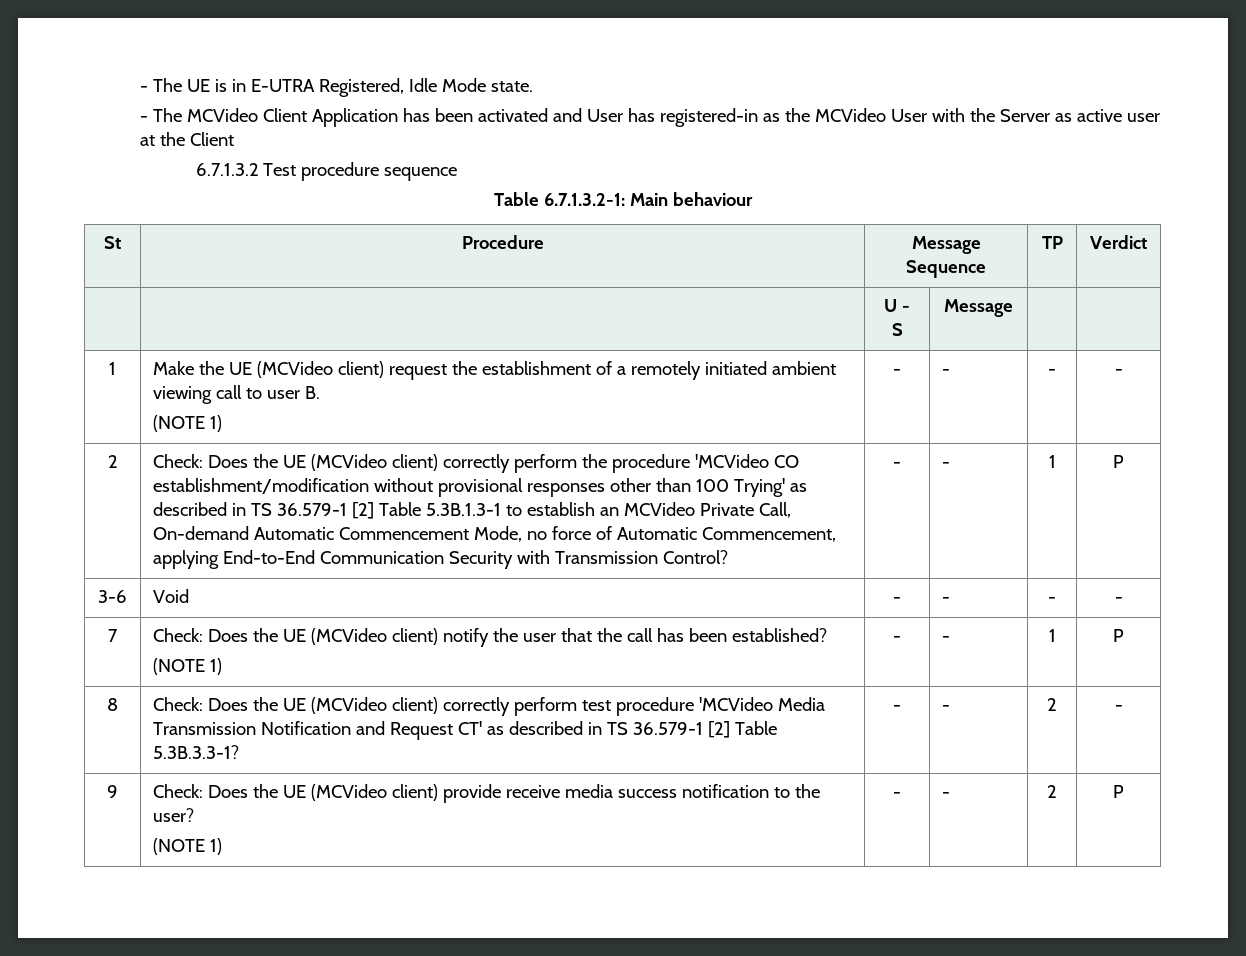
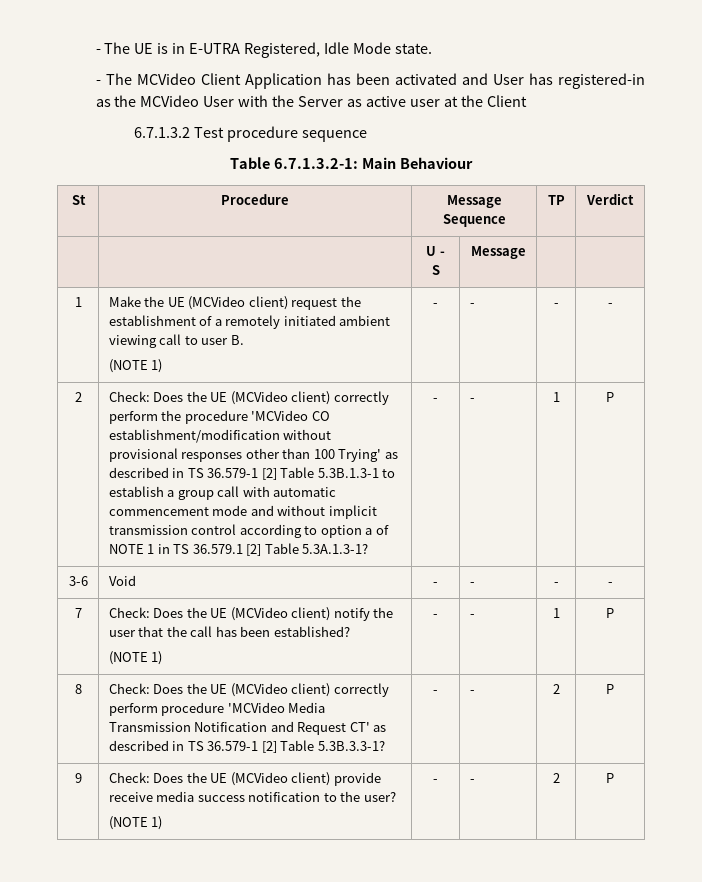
[672,192,753,206] behaviour -> [399,157,473,169] Behaviour
[600,502,792,518] [153,526,837,542] [153,550,729,569] an MCVideo Private Call, On-demand Automatic Commencement Mode, no force of Automatic Commencement, applying End-to-End Communication Security with Transmission Control? -> [167,486,337,500] [108,505,377,519] [108,524,389,538] [108,543,369,556] a group call with automatic commencement mode and without implicit transmission control according to option a of NOTE 1 in TS 36.579.1 [2] Table 5.3A.1.3-1?
[582,700,612,711] test -> (158, 709) none
[1114,705,1123,711] - -> [606,684,614,694] P

